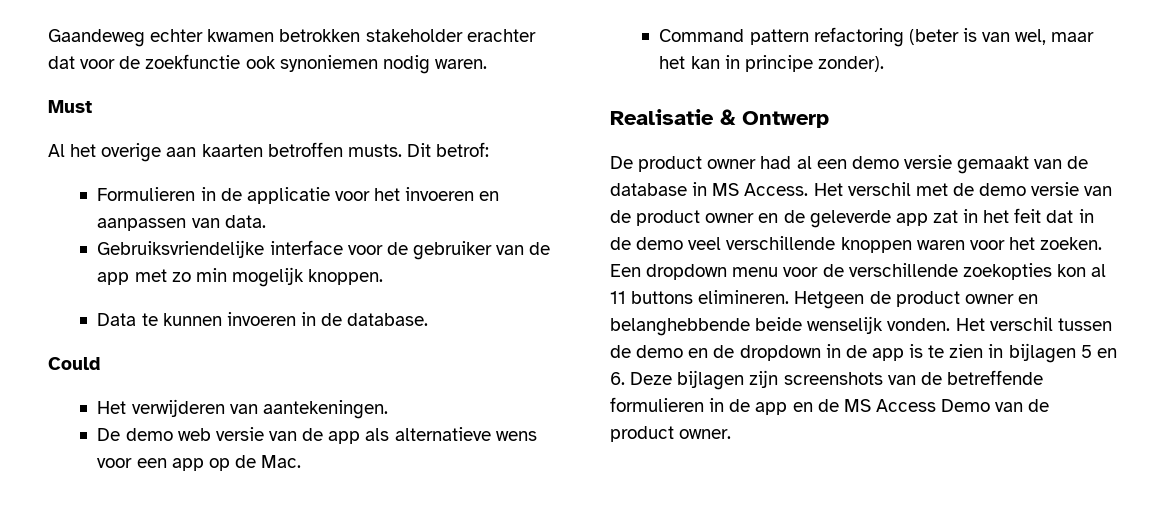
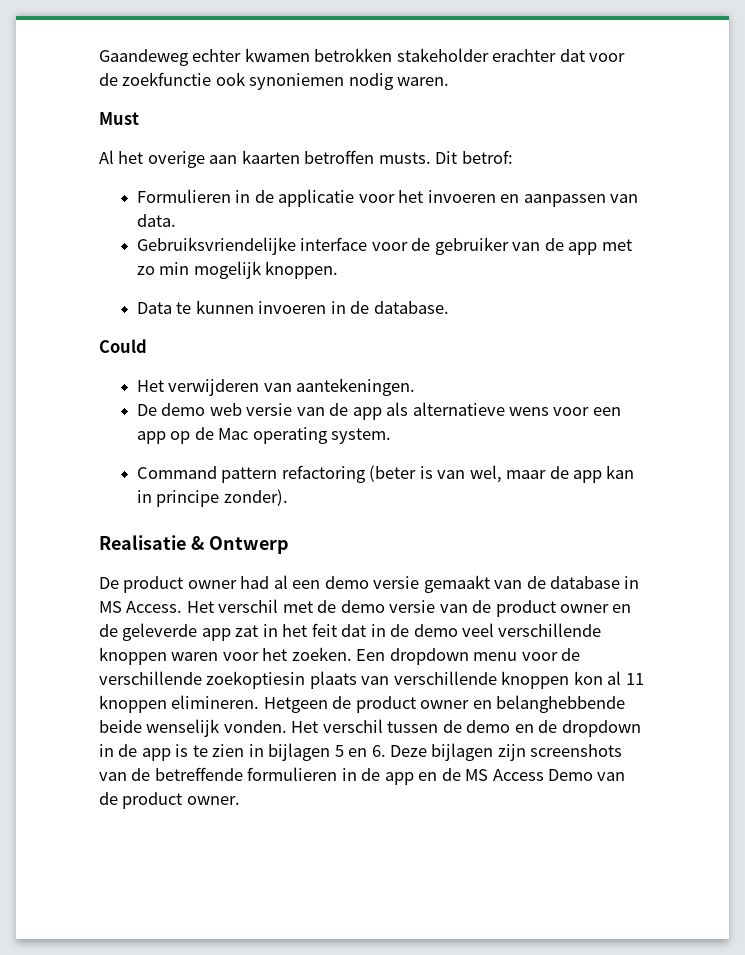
[261,455,302,468] Mac. -> [218,427,392,444] Mac operating system.
[659,56,686,69] het -> [549,466,602,483] de app
[962,263,1052,280] zoekopties -> [206,671,570,689] zoekoptiesin plaats van verschillende knoppen
[631,291,694,304] buttons -> [99,695,167,713] knoppen

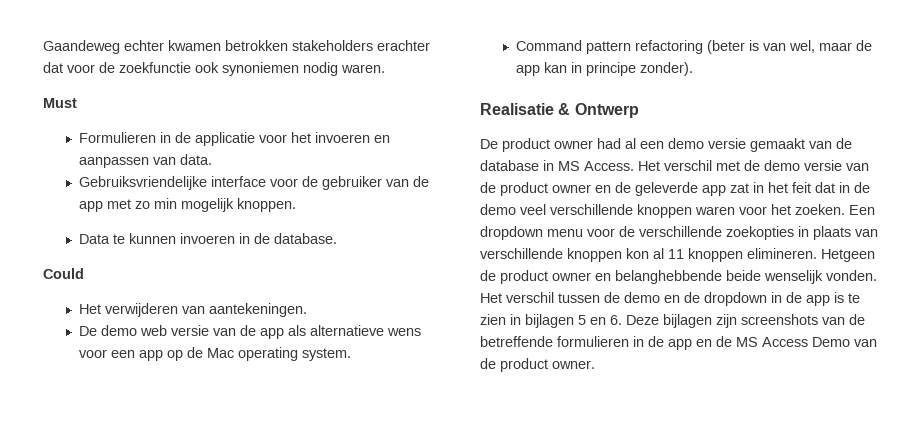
[396,48,489,62] stakeholder -> [292,40,373,51] stakeholders
[99,150,513,168] // Al het overige aan kaarten betroffen musts. Dit betrof: -> (77, 103) none
[206,671,306,689] zoekoptiesin -> [726,226,809,240] zoekopties in

